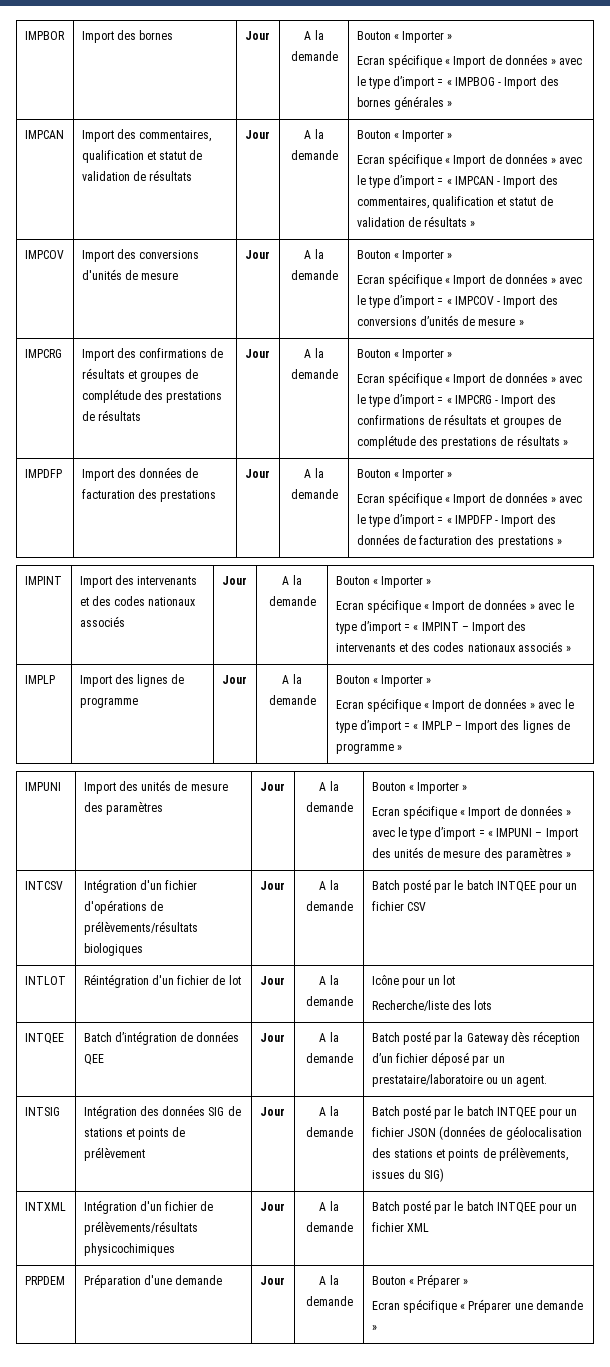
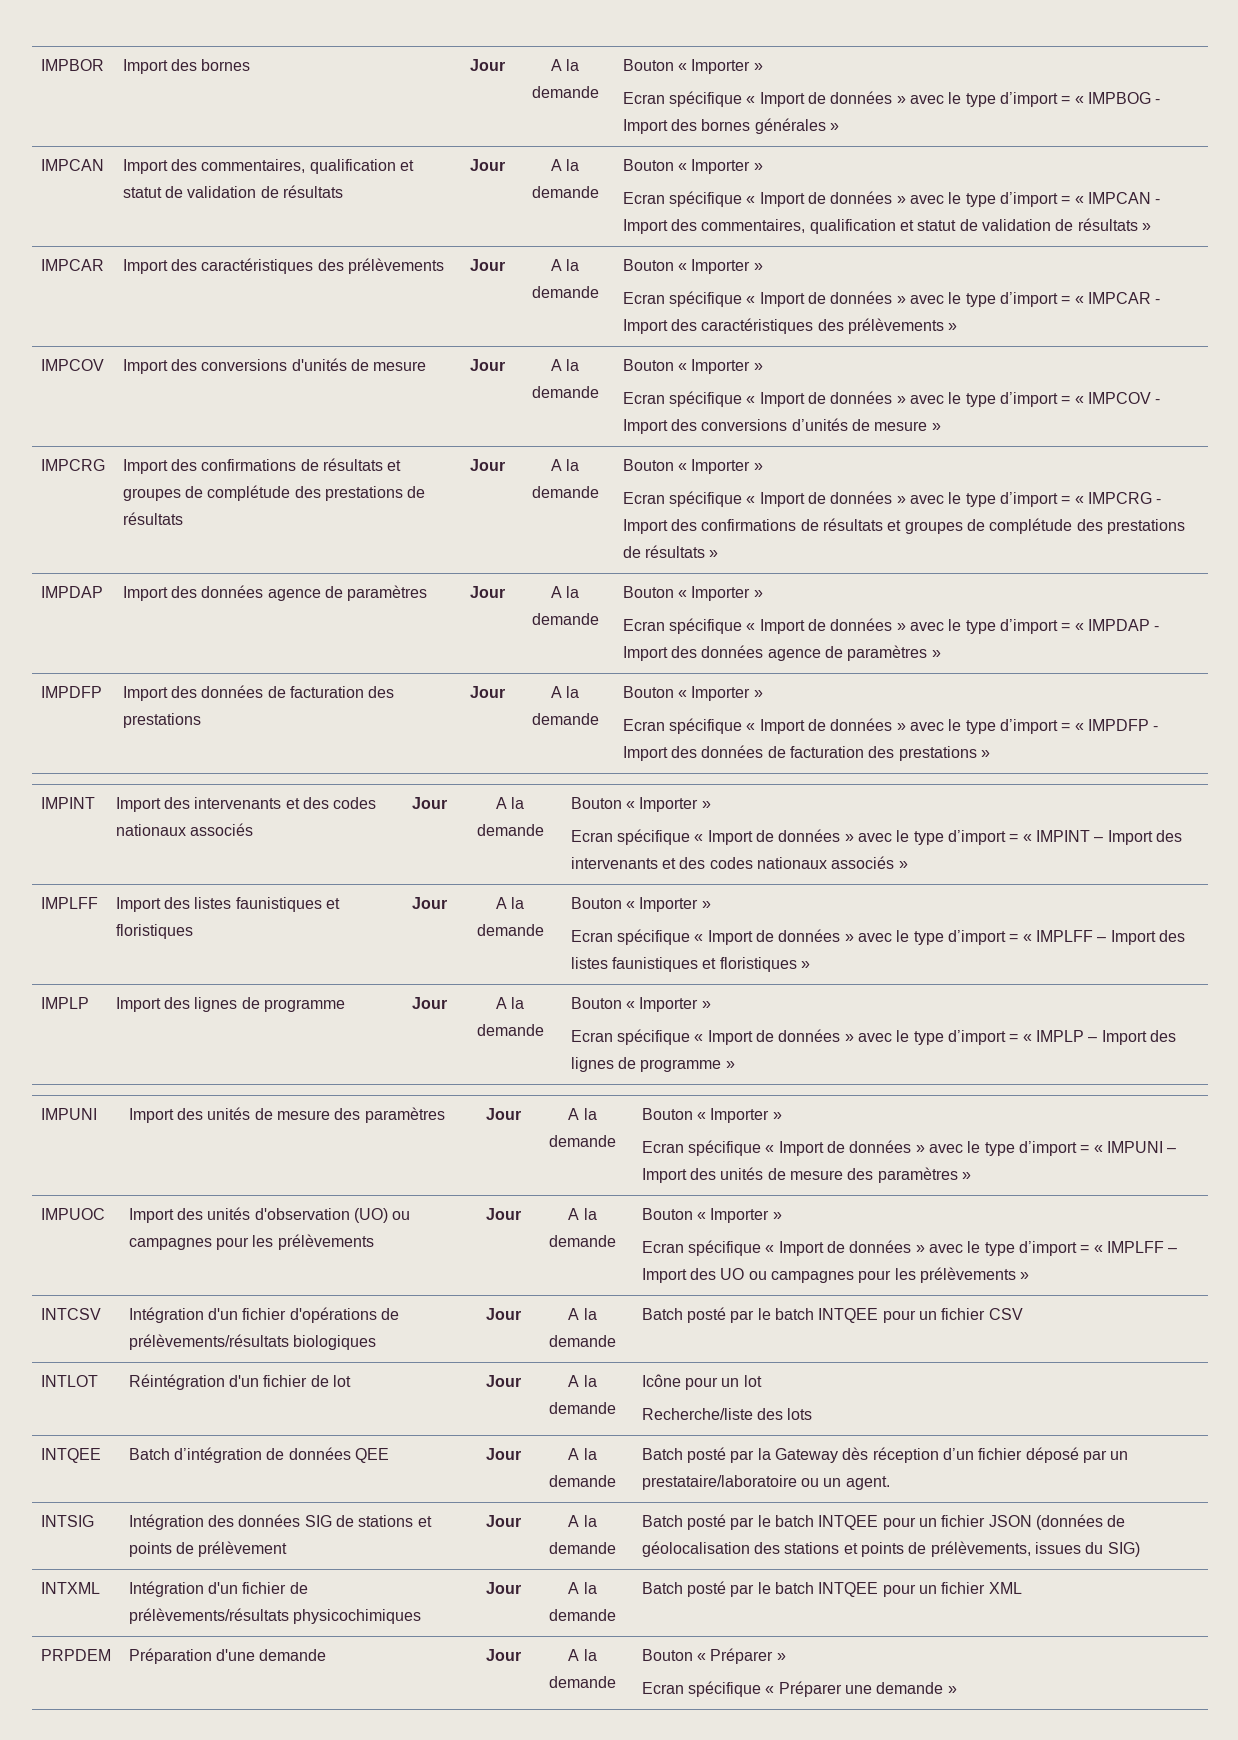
(476, 224) none -> [40,259,104,271] [122,258,445,274] [469,259,505,271] [550,259,580,271] [531,286,599,298] [622,259,763,274] [622,291,1161,307] [622,318,958,334] // IMPCAR | Import des caractéristiques des prélèvements | Jour | A la demande | Bouton « Importer » // Ecran spécifique « Import de données » avec le type d’import = « IMPCAR - Import des caractéristiques des prélèvements »
(568, 443) none -> [40,586,103,598] [122,585,428,601] [469,586,505,598] [550,586,580,598] [531,613,599,625] [622,586,763,601] [622,618,1160,634] [622,645,941,661] // IMPDAP | Import des données agence de paramètres | Jour | A la demande | Bouton « Importer » // Ecran spécifique « Import de données » avec le type d’import = « IMPDAP - Import des données agence de paramètres »
(572, 649) none -> [40,897,98,909] [115,897,341,912] [115,924,193,939] [411,897,447,909] [495,897,525,909] [476,924,544,936] [570,897,711,912] [570,929,1185,945] [570,957,811,972] // IMPLFF | Import des listes faunistiques et floristiques | Jour | A la demande | Bouton « Importer » // Ecran spécifique « Import de données » avec le type d’import = « IMPLFF – Import des listes faunistiques et floristiques »
(572, 855) none -> [40,1208,105,1220] [128,1207,411,1223] [128,1234,374,1250] [485,1208,521,1220] [568,1208,597,1220] [549,1235,616,1247] [641,1208,782,1223] [641,1240,1178,1256] [641,1267,1030,1283] // IMPUOC | Import des unités d'observation (UO) ou campagnes pour les prélèvements | Jour | A la demande | Bouton « Importer » // Ecran spécifique « Import de données » avec le type d’import = « IMPLFF – Import des UO ou campagnes pour les prélèvements »

